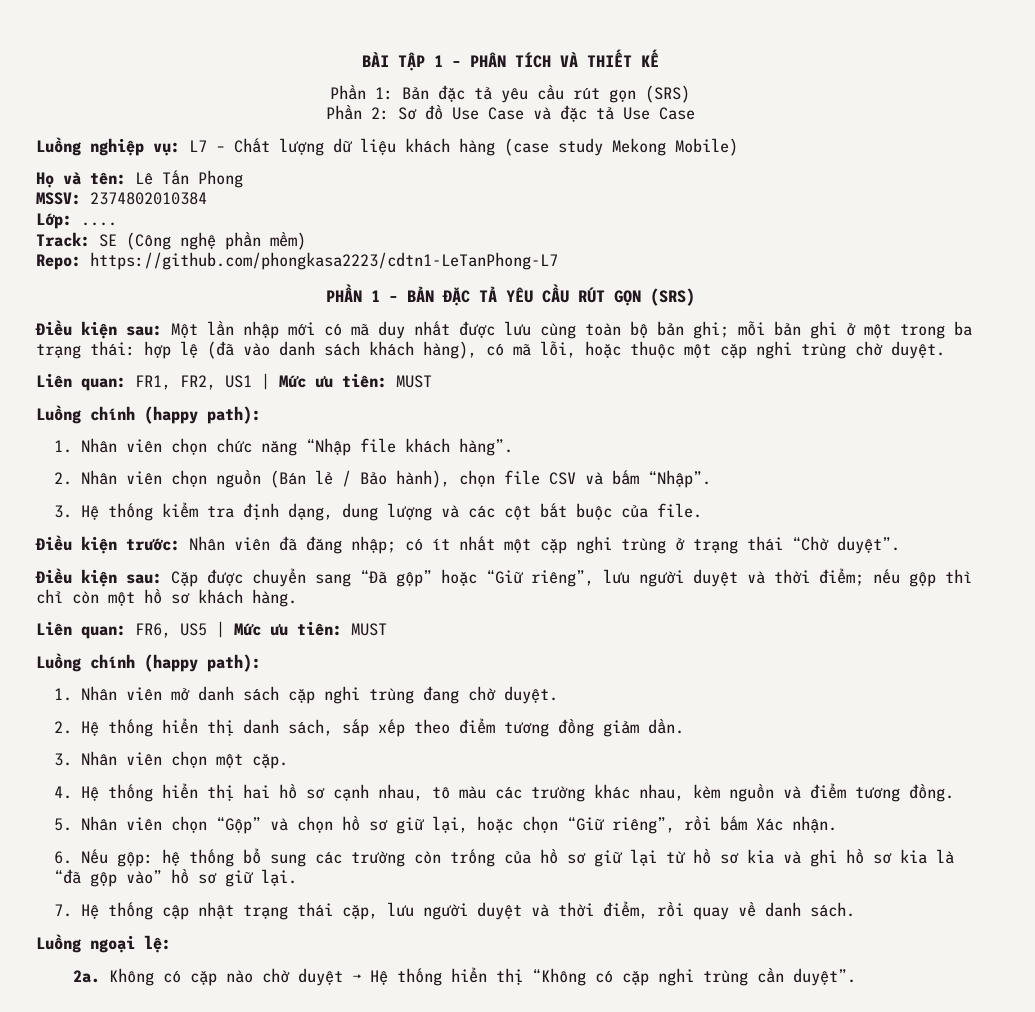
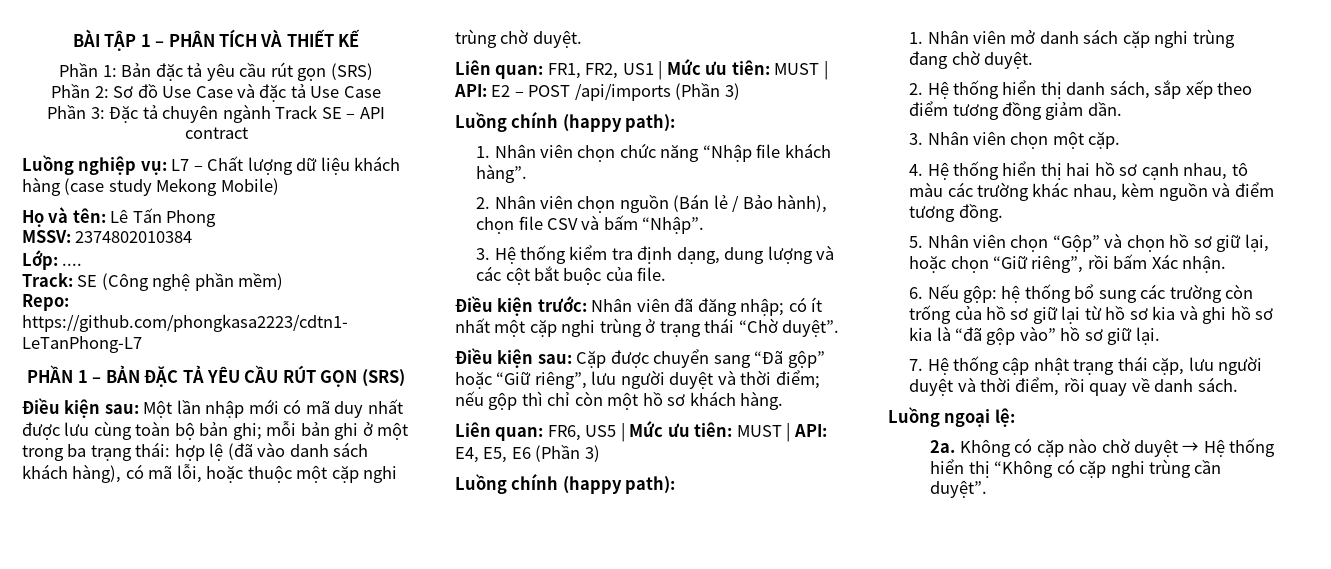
(695, 113) none -> [47,104,385,123] [184,127,248,139] // Phần 3: Đặc tả chuyên ngành Track SE – API contract
(432, 381) none -> [823,61,828,80] [454,82,740,101] | API: E2 – POST /api/imports (Phần 3)
(387, 629) none -> [786,423,827,442] [455,444,600,463] | API: E4, E5, E6 (Phần 3)

